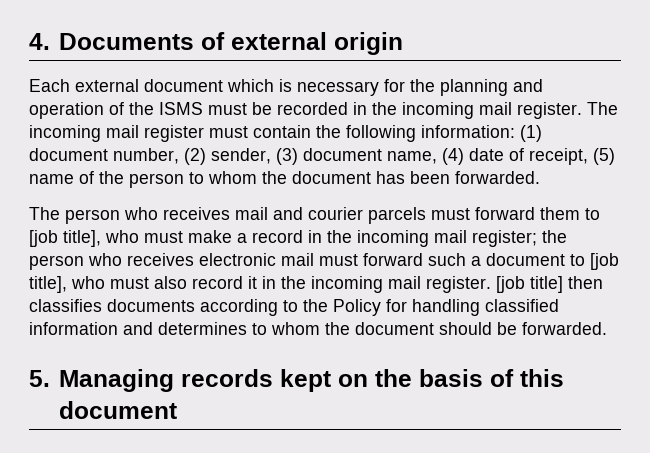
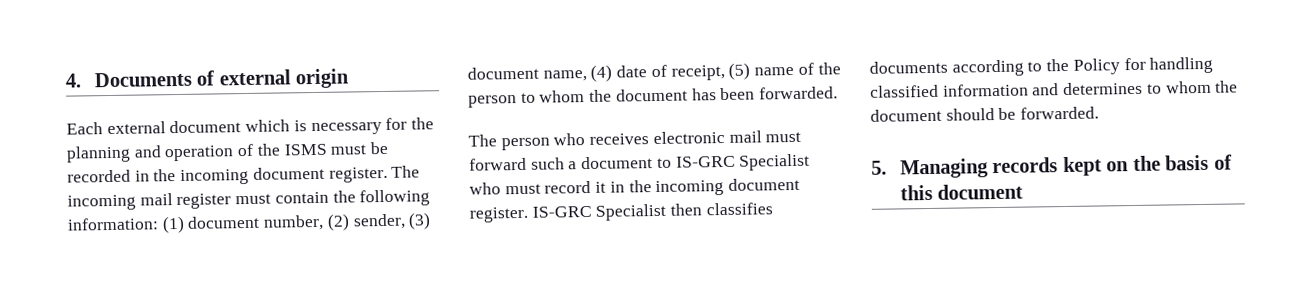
[479,102,512,115] mail -> [252,166,325,180] document
[235,207,600,224] [29,230,567,247] [29,253,194,270] mail and courier parcels must forward them to [job title], who must make a record in the incoming mail register; the person who receives -> (650, 139) none
[590,253,619,270] [29,276,187,293] [job title], who must also -> [675,153,811,171] [469,182,541,195] IS-GRC Specialist who must
[388,276,563,293] mail register. [job title] -> [728,177,801,191] [469,203,667,223] document register. IS-GRC Specialist

